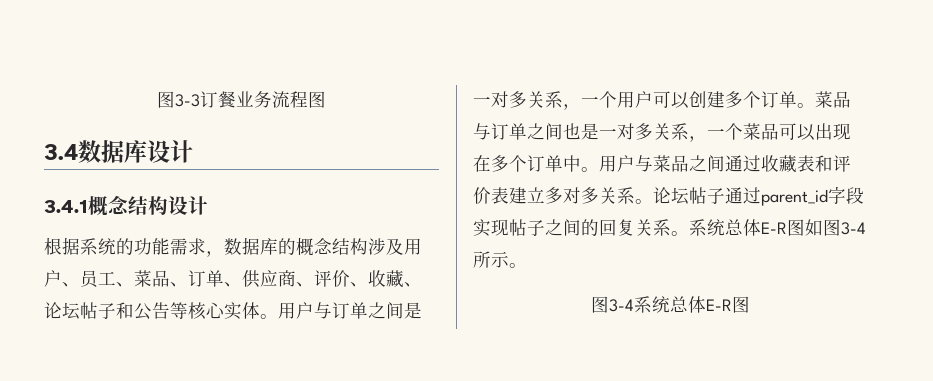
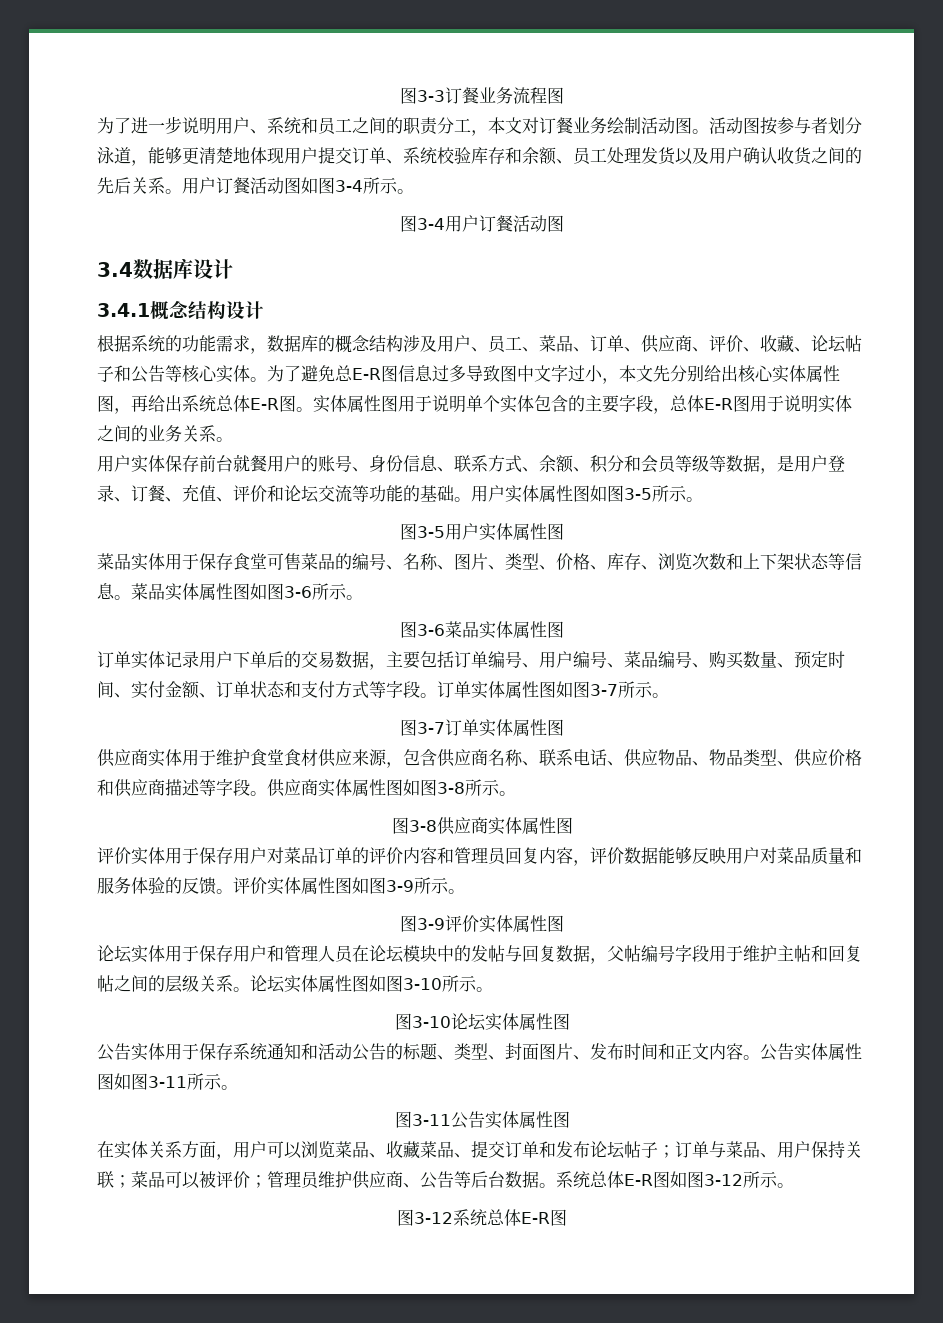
(326, 99) none -> [97,116,862,136] [97,147,862,166] [97,177,414,194] [400,215,564,232] // 为了进一步说明用户、系统和员工之间的职责分工，本文对订餐业务绘制活动图。活动图按参与者划分泳道，能够更清楚地体现用户提交订单、系统校验库存和余额、员工处理发货以及用户确认收货之间的先后关系。用户订餐活动图如图3-4所示。 // 图3-4用户订餐活动图
[278,302,422,319] [473,91,851,110] [473,123,851,142] [473,155,851,173] [473,186,864,206] [473,219,671,237] 用户与订单之间是一对多关系，一个用户可以创建多个订单。菜品与订单之间也是一对多关系，一个菜品可以出现在多个订单中。用户与菜品之间通过收藏表和评价表建立多对多关系。论坛帖子通过parent_id字段实现帖子之间的回复关系 -> [267,365,840,384] [97,395,852,414] [97,425,233,442] [97,454,845,474] [97,484,703,503] [400,523,564,541] [97,553,862,571] [97,583,363,601] [400,621,564,639] [97,651,845,670] [97,681,669,699] [400,719,564,737] [97,749,862,768] [97,779,516,797] [391,817,573,835] [97,847,862,866] [97,877,465,895] [400,915,564,933] [97,945,862,964] [97,975,493,993] [394,1013,570,1031] [97,1043,862,1061] [97,1073,238,1090] [394,1111,570,1129] [97,1141,862,1160] [97,1171,539,1189] 为了避免总E-R图信息过多导致图中文字过小，本文先分别给出核心实体属性图，再给出系统总体E-R图。实体属性图用于说明单个实体包含的主要字段，总体E-R图用于说明实体之间的业务关系。 // 用户实体保存前台就餐用户的账号、身份信息、联系方式、余额、积分和会员等级等数据，是用户登录、订餐、充值、评价和论坛交流等功能的基础。用户实体属性图如图3-5所示。 // 图3-5用户实体属性图 // 菜品实体用于保存食堂可售菜品的编号、名称、图片、类型、价格、库存、浏览次数和上下架状态等信息。菜品实体属性图如图3-6所示。 // 图3-6菜品实体属性图 // 订单实体记录用户下单后的交易数据，主要包括订单编号、用户编号、菜品编号、购买数量、预定时间、实付金额、订单状态和支付方式等字段。订单实体属性图如图3-7所示。 // 图3-7订单实体属性图 // 供应商实体用于维护食堂食材供应来源，包含供应商名称、联系电话、供应物品、物品类型、供应价格和供应商描述等字段。供应商实体属性图如图3-8所示。 // 图3-8供应商实体属性图 // 评价实体用于保存用户对菜品订单的评价内容和管理员回复内容，评价数据能够反映用户对菜品质量和服务体验的反馈。评价实体属性图如图3-9所示。 // 图3-9评价实体属性图 // 论坛实体用于保存用户和管理人员在论坛模块中的发帖与回复数据，父帖编号字段用于维护主帖和回复帖之间的层级关系。论坛实体属性图如图3-10所示。 // 图3-10论坛实体属性图 // 公告实体用于保存系统通知和活动公告的标题、类型、封面图片、发布时间和正文内容。公告实体属性图如图3-11所示。 // 图3-11公告实体属性图 // 在实体关系方面，用户可以浏览菜品、收藏菜品、提交订单和发布论坛帖子；订单与菜品、用户保持关联；菜品可以被评价；管理员维护供应商、公告等后台数据
[841,222,866,235] [473,251,527,268] [591,296,634,313] 3-4所示。 // 图3-4 -> [704,1171,794,1188] [397,1209,453,1226] 3-12所示。 // 图3-12

